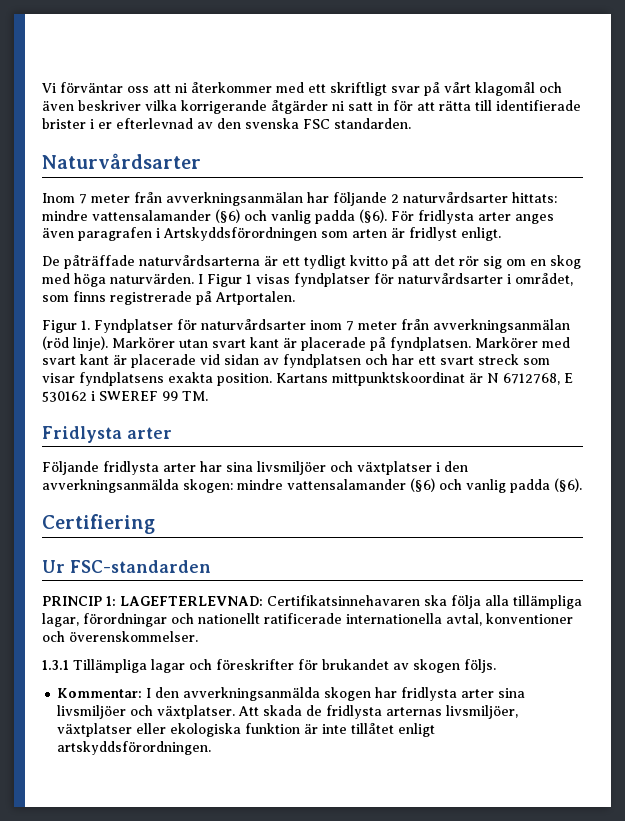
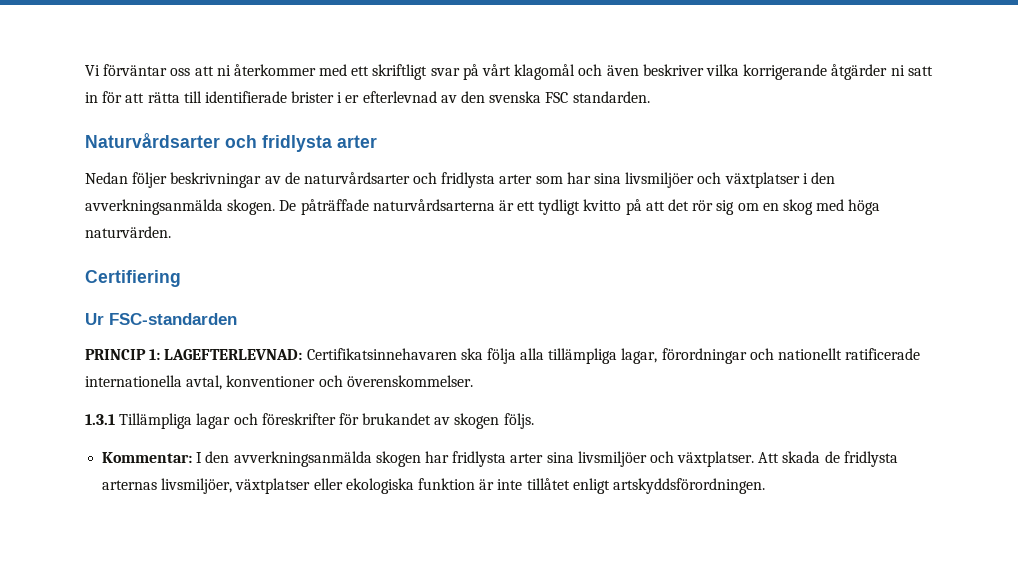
[42,192,557,206] [42,209,554,224] [42,227,501,241] // Inom 7 meter från avverkningsanmälan har följande 2 naturvårdsarter hittats: mindre vattensalamander (§6) och vanlig padda (§6). För fridlysta arter anges även paragrafen i Artskyddsförordningen som arten är fridlyst enligt. // -> [225,135,377,152] [85,172,835,188] [85,199,276,215] och fridlysta arter // Nedan följer beskrivningar av de naturvårdsarter och fridlysta arter som har sina livsmiljöer och växtplatser i den avverkningsanmälda skogen.
[198,273,573,287] [42,291,295,305] [42,319,570,333] [42,336,570,351] [42,354,550,368] [42,372,573,386] [42,391,208,402] [42,426,172,443] [42,461,468,475] [42,478,582,493] I Figur 1 visas fyndplatser för naturvårdsarter i området, som finns registrerade på Artportalen. // Figur 1. Fyndplatser för naturvårdsarter inom 7 meter från avverkningsanmälan (röd linje). Markörer utan svart kant är placerade på fyndplatsen. Markörer med svart kant är placerade vid sidan av fyndplatsen och har ett svart streck som visar fyndplatsens exakta position. Kartans mittpunktskoordinat är N 6712768, E 530162 i SWEREF 99 TM. // Fridlysta arter // Följande fridlysta arter har sina livsmiljöer och växtplatser i den avverkningsanmälda skogen: mindre vattensalamander (§6) och vanlig padda (§6). -> (171, 232) none

